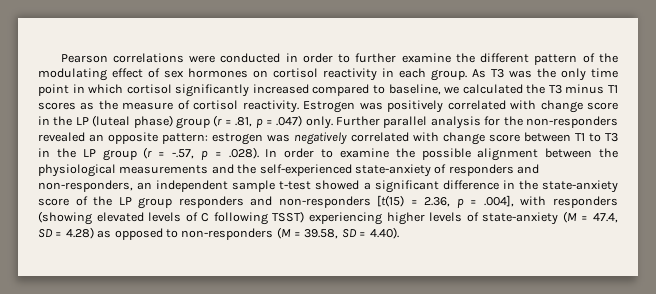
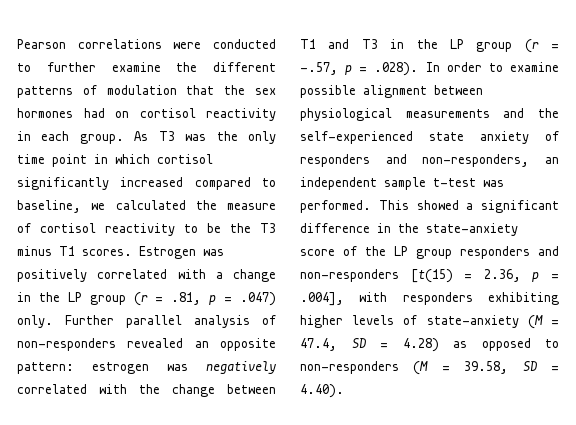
[285,53,333,63] in order -> (276, 44) none
[534,53,619,65] [38,68,160,81] pattern of the modulating effect of -> [17,85,246,98] patterns of modulation that the
(248, 73) none -> [83,108,105,118] had
[548,84,618,94] [38,100,299,113] T3 minus T1 scores as the measure of cortisol reactivity. -> [227,203,276,210] [17,223,276,236] [17,246,132,256] measure of cortisol reactivity to be the T3 minus T1 scores.
[540,100,618,113] [38,115,173,128] change score in the LP (luteal phase) -> [215,269,276,282] [17,292,82,302] a change in the LP
[484,116,523,126] for the -> [262,315,276,325] of
[442,132,520,145] change score -> [139,384,215,397] the change
[588,133,601,142] to -> [328,39,350,49] and
[395,148,415,158] the -> (559, 67) none
[599,148,618,158] the -> (483, 90) none
[354,164,431,177] state-anxiety -> [429,131,529,144] state anxiety
(312, 185) none -> [483,180,504,187] [300,200,409,213] was performed. This
[38,211,382,225] (showing elevated levels of C following TSST) experiencing -> [488,292,559,305] exhibiting

